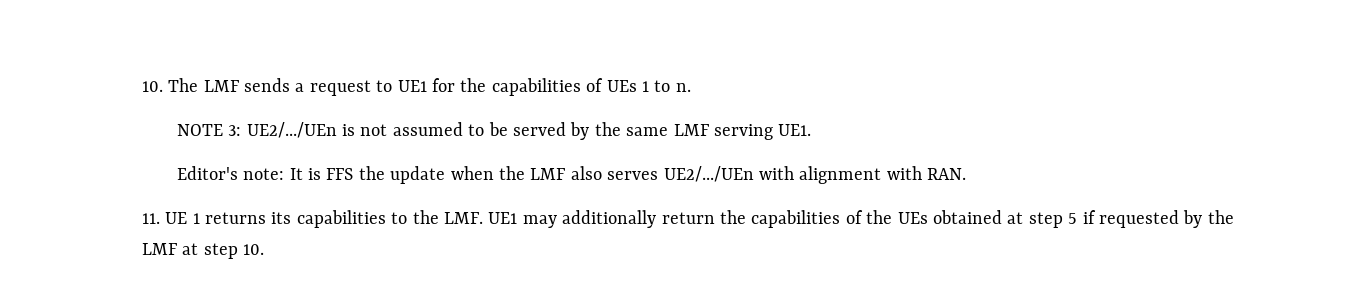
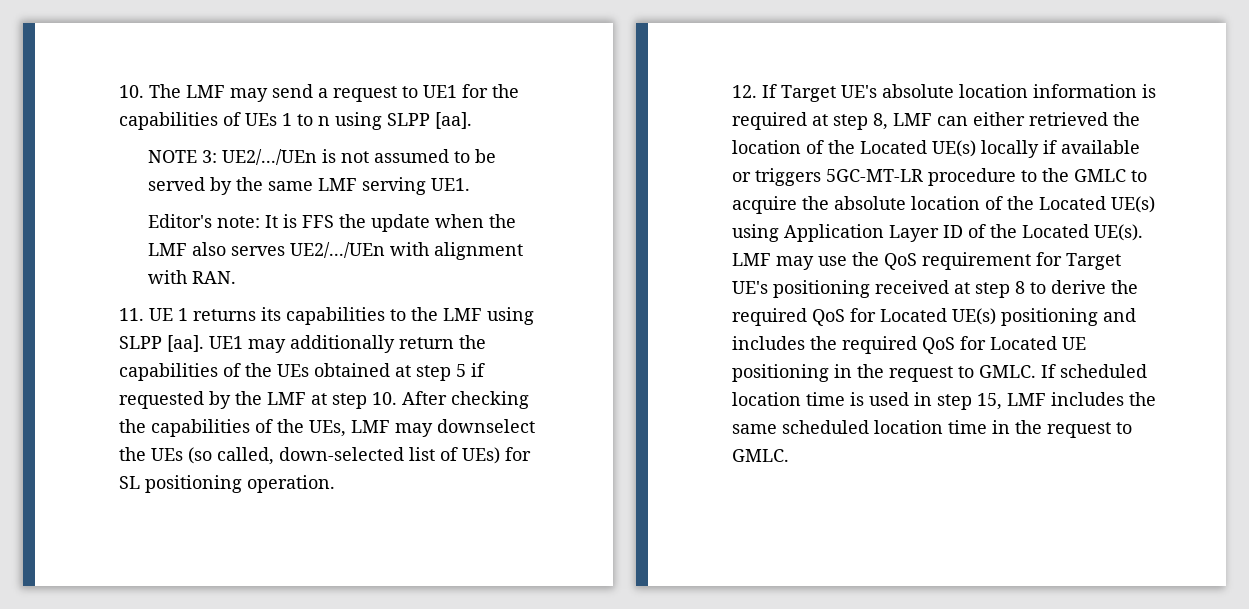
[244,78,291,92] sends -> [230,84,314,102] may send
[675,83,691,92] n. -> [318,112,473,130] n using SLPP [aa].
[444,212,484,224] LMF. -> [443,307,535,325] [119,335,205,352] LMF using SLPP [aa].
(265, 249) none -> [402,391,530,409] [119,419,536,437] [119,447,532,465] [119,475,336,493] [732,84,1157,102] [732,112,1141,130] [732,140,1141,158] [732,168,1148,186] [732,196,1156,214] [732,224,1144,242] [732,252,1122,270] [732,280,1139,298] [732,308,1137,326] [732,336,1087,354] [732,364,1148,382] [732,392,1157,410] [732,420,1133,438] [732,449,790,462] After checking the capabilities of the UEs, LMF may downselect the UEs (so called, down-selected list of UEs) for SL positioning operation. // 12. If Target UE's absolute location information is required at step 8, LMF can either retrieved the location of the Located UE(s) locally if available or triggers 5GC-MT-LR procedure to the GMLC to acquire the absolute location of the Located UE(s) using Application Layer ID of the Located UE(s). LMF may use the QoS requirement for Target UE's positioning received at step 8 to derive the required QoS for Located UE(s) positioning and includes the required QoS for Located UE positioning in the request to GMLC. If scheduled location time is used in step 15, LMF includes the same scheduled location time in the request to GMLC.

